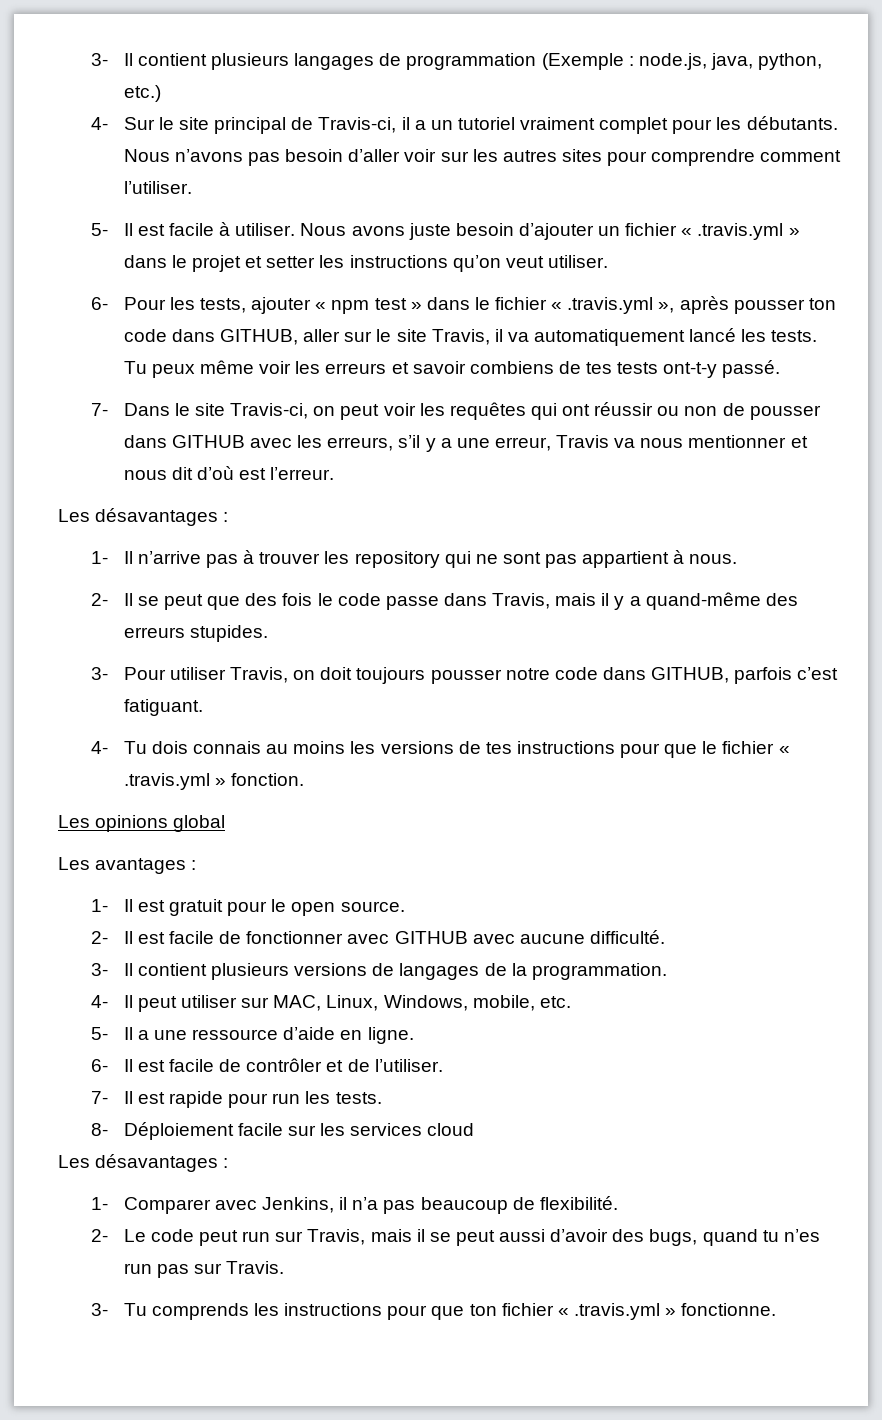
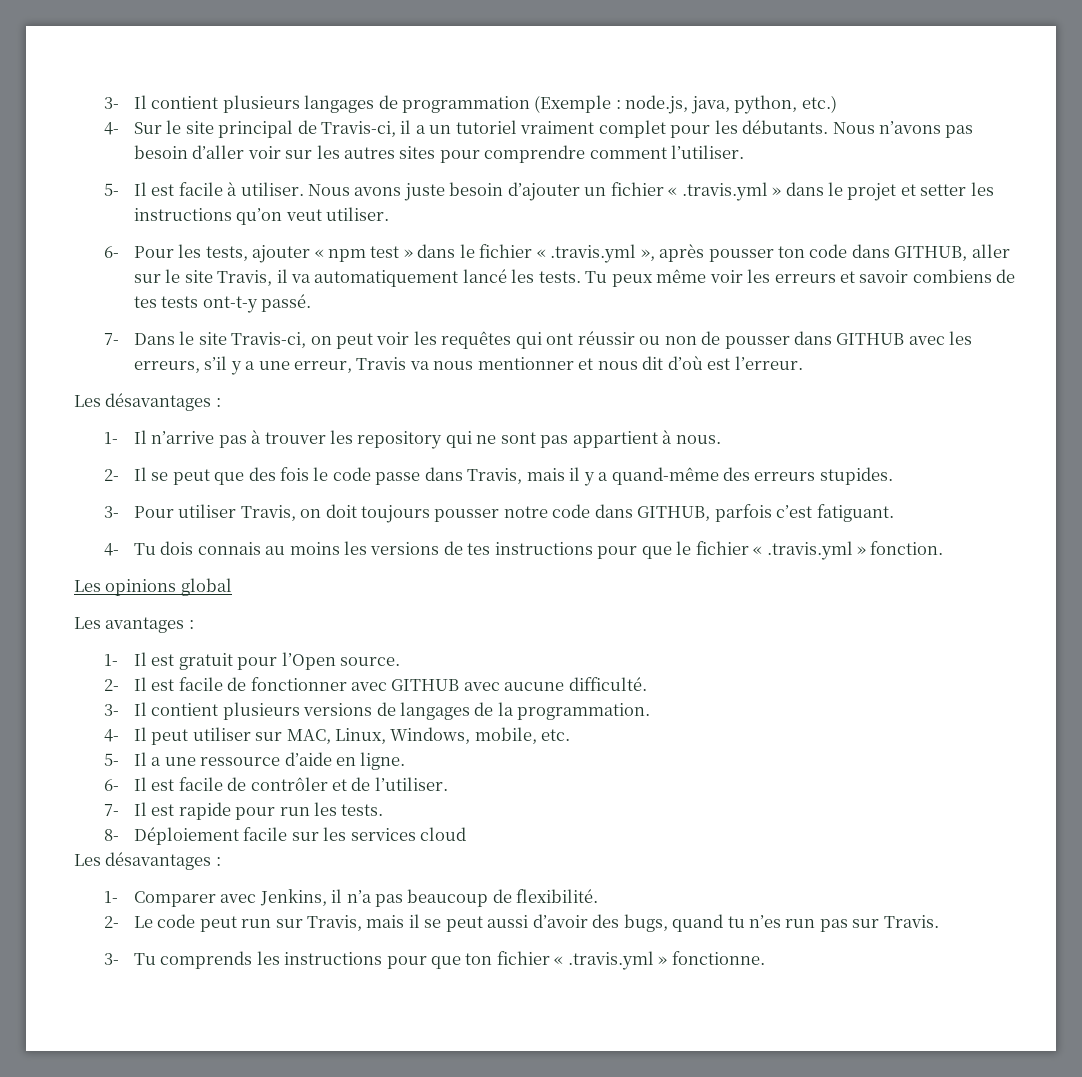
[271,899,336,916] le open -> [281,652,336,670] l’Open

